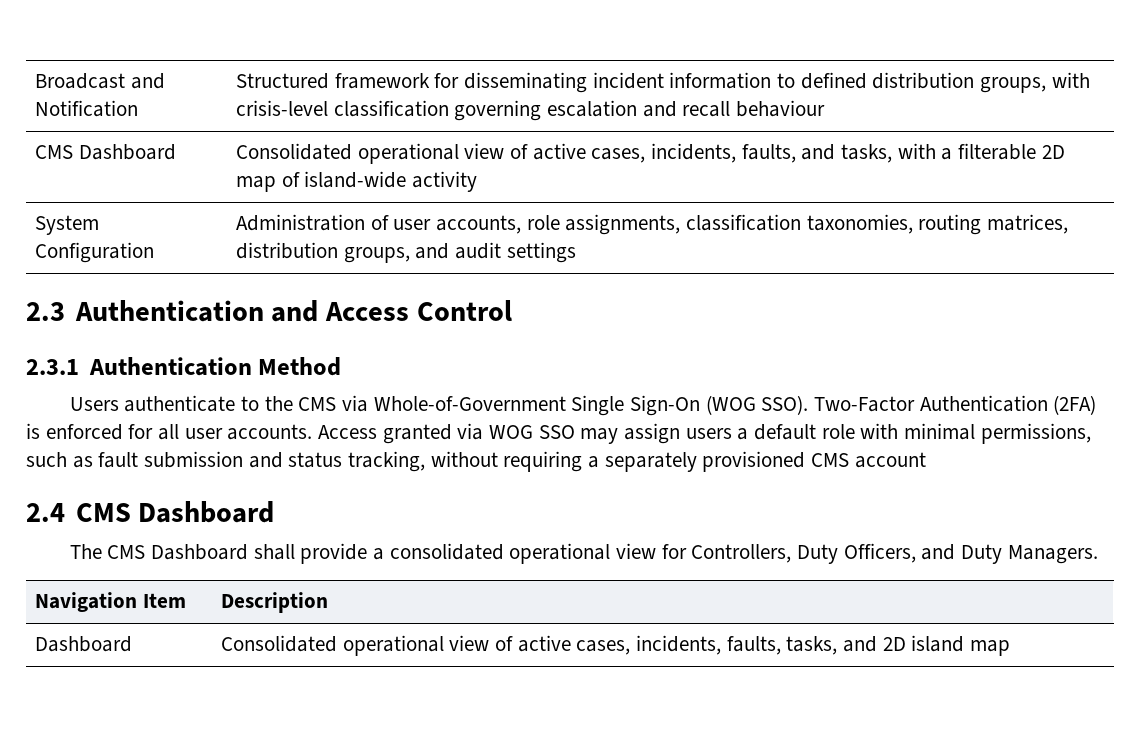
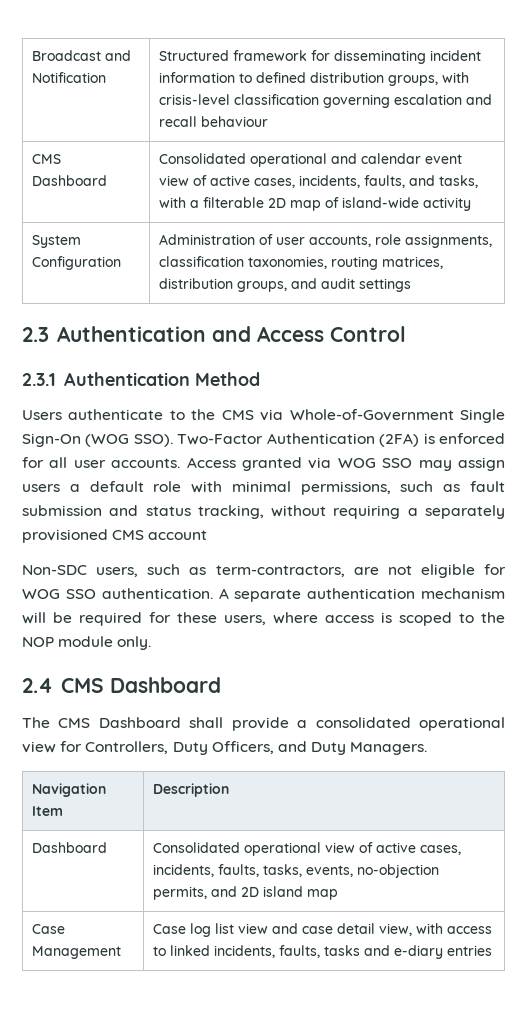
(459, 153) none -> [331,153,463,164] and calendar event
(926, 460) none -> [22,564,506,578] [22,588,505,602] [22,612,505,626] [22,636,152,650] // Non-SDC users, such as term-contractors, are not eligible for WOG SSO authentication. A separate authentication mechanism will be required for these users, where access is scoped to the NOP module only.
(838, 645) none -> [306,864,440,878] [153,886,208,900] events, no-objection permits,
(1011, 648) none -> [32,924,66,934] [32,946,122,959] [153,923,493,937] [153,945,493,959] // Case Management | Case log list view and case detail view, with access to linked incidents, faults, tasks and e-diary entries

